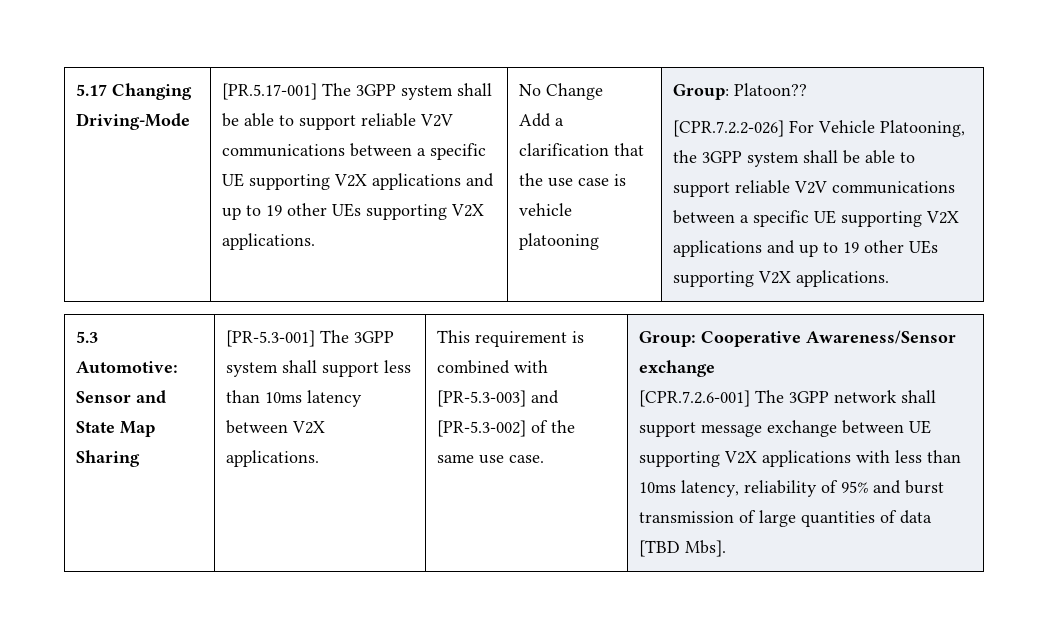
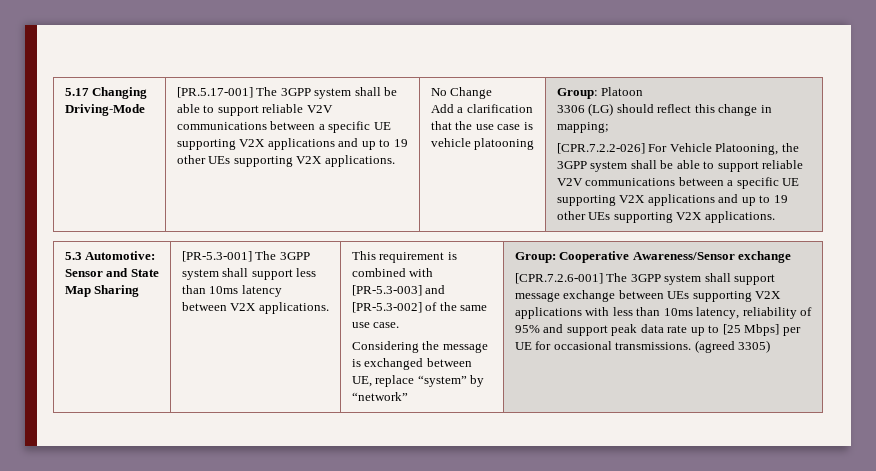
[733,83,807,96] Platoon?? -> [601,87,644,96] [556,103,772,116] [556,122,609,133] Platoon // 3306 (LG) should reflect this change in mapping;
(544, 459) none -> [351,341,488,353] [351,358,472,370] [351,375,485,387] [351,392,408,401] // Considering the message is exchanged between UE, replace “system” by “network”
[833,390,897,403] network -> [664,274,702,285] system
[908,420,931,434] UE -> [667,291,690,299] UEs
[904,480,944,494] [638,510,932,527] [638,540,726,557] burst transmission of large quantities of data [TBD Mbs]. -> [566,324,801,336] [514,340,771,353] support peak data rate up to [25 Mbps] per UE for occasional transmissions. (agreed 3305)

